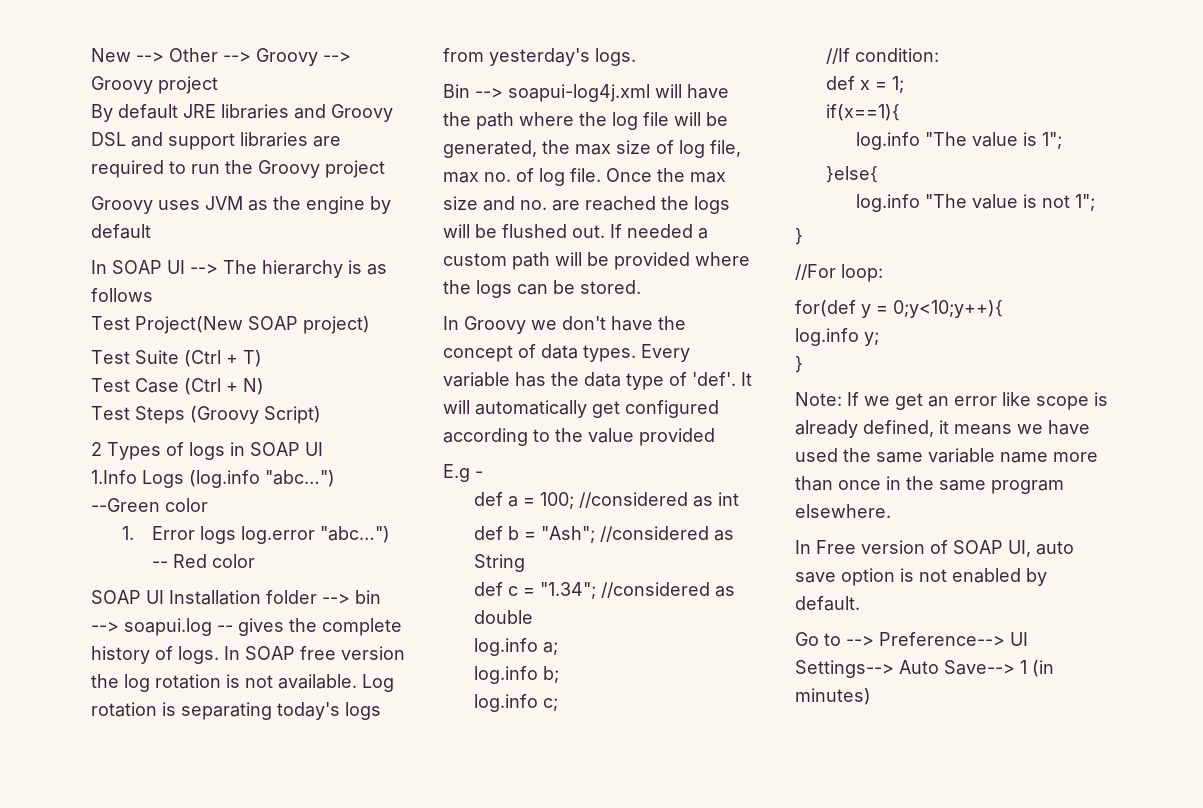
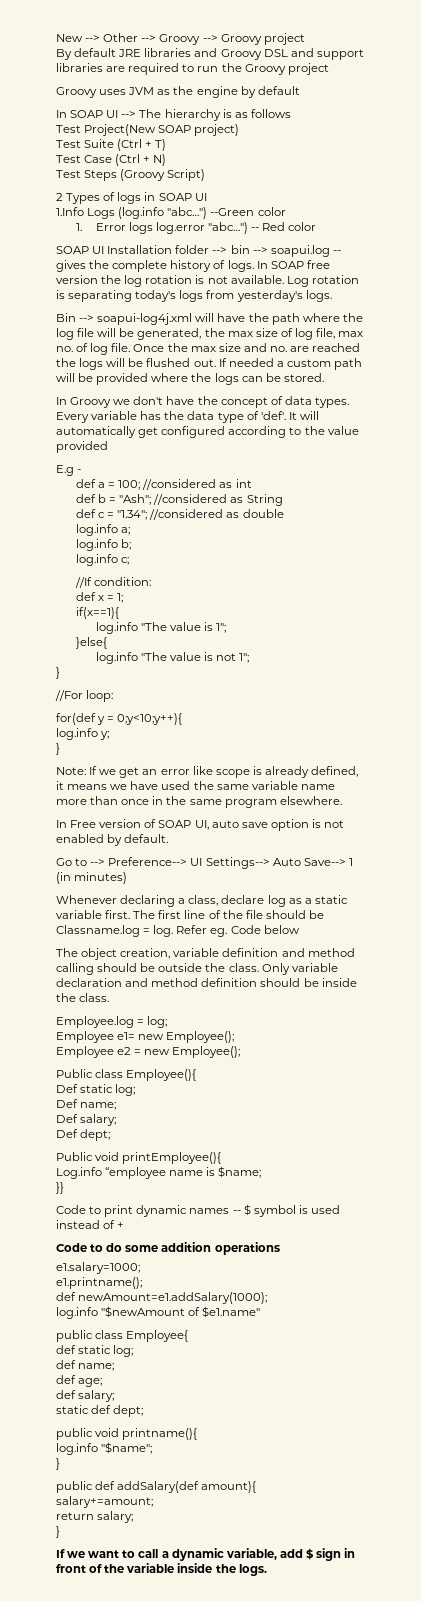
(871, 696) none -> [56,895,348,907] [56,910,324,919] [56,925,300,937] [56,948,355,960] [56,963,338,975] [56,978,357,987] [56,993,110,1002] [56,1016,168,1028] [56,1031,235,1043] [56,1046,241,1058] [56,1069,197,1081] [56,1084,136,1096] [56,1099,117,1110] [56,1114,117,1126] [56,1129,111,1141] [56,1152,222,1164] [56,1166,262,1179] [56,1182,64,1194] [56,1204,340,1217] [56,1220,125,1229] [56,1242,280,1255] [56,1262,140,1274] [56,1277,142,1289] [56,1292,268,1304] [56,1306,261,1319] [56,1330,189,1342] [56,1345,134,1357] [56,1360,115,1371] [56,1375,103,1387] [56,1390,115,1402] [56,1405,144,1417] [56,1428,198,1440] [56,1442,153,1455] [56,1458,60,1470] [56,1481,257,1493] [56,1496,153,1508] [56,1511,134,1523] [56,1526,60,1538] [56,1548,356,1561] [56,1563,267,1576] // Whenever declaring a class, declare log as a static variable first. The first line of the file should be Classname.log = log. Refer eg. Code below // The object creation, variable definition and method calling should be outside the class. Only variable declaration and method definition should be inside the class. // Employee.log = log; // Employee e1= new Employee(); // Employee e2 = new Employee(); // Public class Employee(){ // Def static log; // Def name; // Def salary; // Def dept; // Public void printEmployee(){ // Log.info “employee name is $name; // }} // Code to print dynamic names -- $ symbol is used instead of + // Code to do some addition operations // e1.salary=1000; // e1.printname(); // def newAmount=e1.addSalary(1000); // log.info "$newAmount of $e1.name" // public class Employee{ // def static log; // def name; // def age; // def salary; // static def dept; // public void printname(){ // log.info "$name"; // } // public def addSalary(def amount){ // salary+=amount; // return salary; // } // If we want to call a dynamic variable, add $ sign in front of the variable inside the logs.

